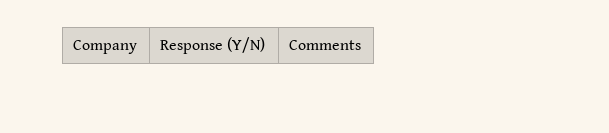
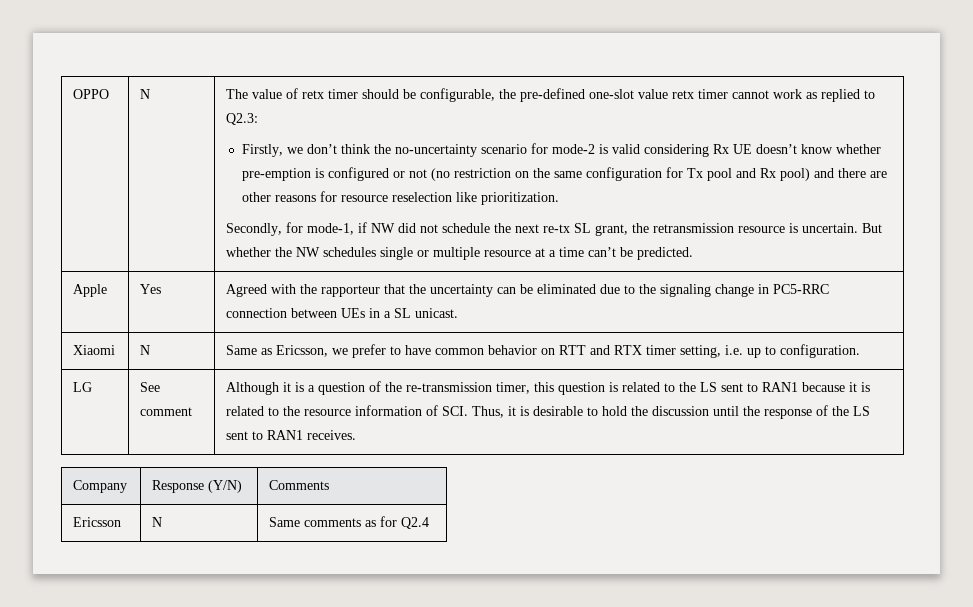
[73,40,138,54] [160,37,266,54] [289,40,362,50] Company | Response (Y/N) | Comments -> [73,89,110,99] [140,89,151,99] [226,88,876,102] [226,113,259,125] [241,143,881,157] [241,167,887,181] [241,191,559,205] [226,222,883,236] [226,247,694,260] [73,284,108,297] [140,284,162,294] [226,284,830,297] [226,308,459,318] [73,345,116,355] [140,345,151,355] [226,344,861,358] [73,382,93,392] [140,382,161,392] [140,407,193,416] [226,381,871,395] [226,405,871,419] [226,430,357,440] [73,480,128,493] [152,480,243,493] [269,480,330,490] [73,517,122,527] [152,517,163,527] [269,516,430,529] OPPO | N | The value of retx timer should be configurable, the pre-defined one-slot value retx timer cannot work as replied to Q2.3: // Firstly, we don’t think the no-uncertainty scenario for mode-2 is valid considering Rx UE doesn’t know whether pre-emption is configured or not (no restriction on the same configuration for Tx pool and Rx pool) and there are other reasons for resource reselection like prioritization. // Secondly, for mode-1, if NW did not schedule the next re-tx SL grant, the retransmission resource is uncertain. But whether the NW schedules single or multiple resource at a time can’t be predicted. // Apple | Yes | Agreed with the rapporteur that the uncertainty can be eliminated due to the signaling change in PC5-RRC connection between UEs in a SL unicast. // Xiaomi | N | Same as Ericsson, we prefer to have common behavior on RTT and RTX timer setting, i.e. up to configuration. // LG | See comment | Although it is a question of the re-transmission timer, this question is related to the LS sent to RAN1 because it is related to the resource information of SCI. Thus, it is desirable to hold the discussion until the response of the LS sent to RAN1 receives. // Company | Response (Y/N) | Comments // Ericsson | N | Same comments as for Q2.4

